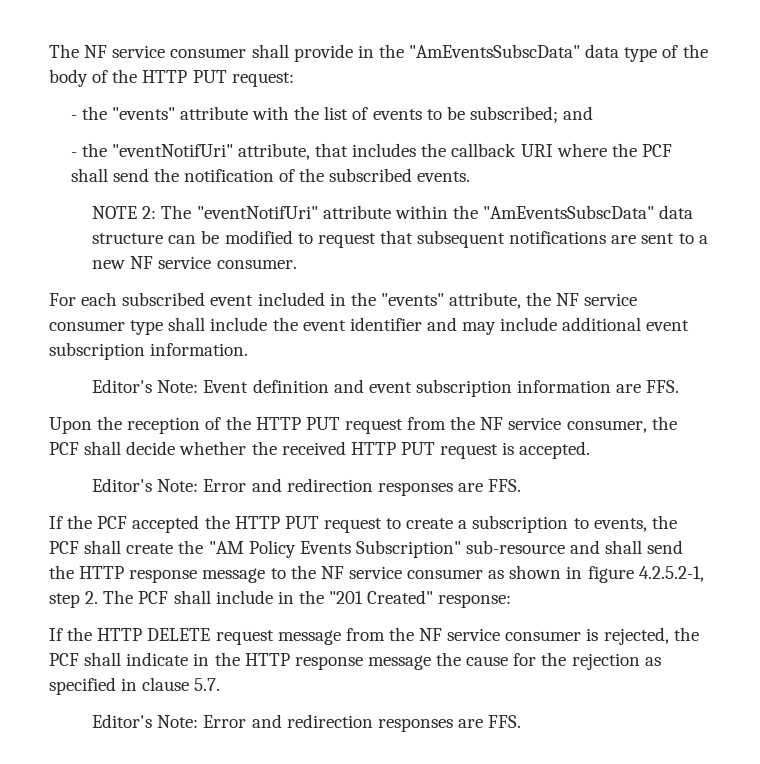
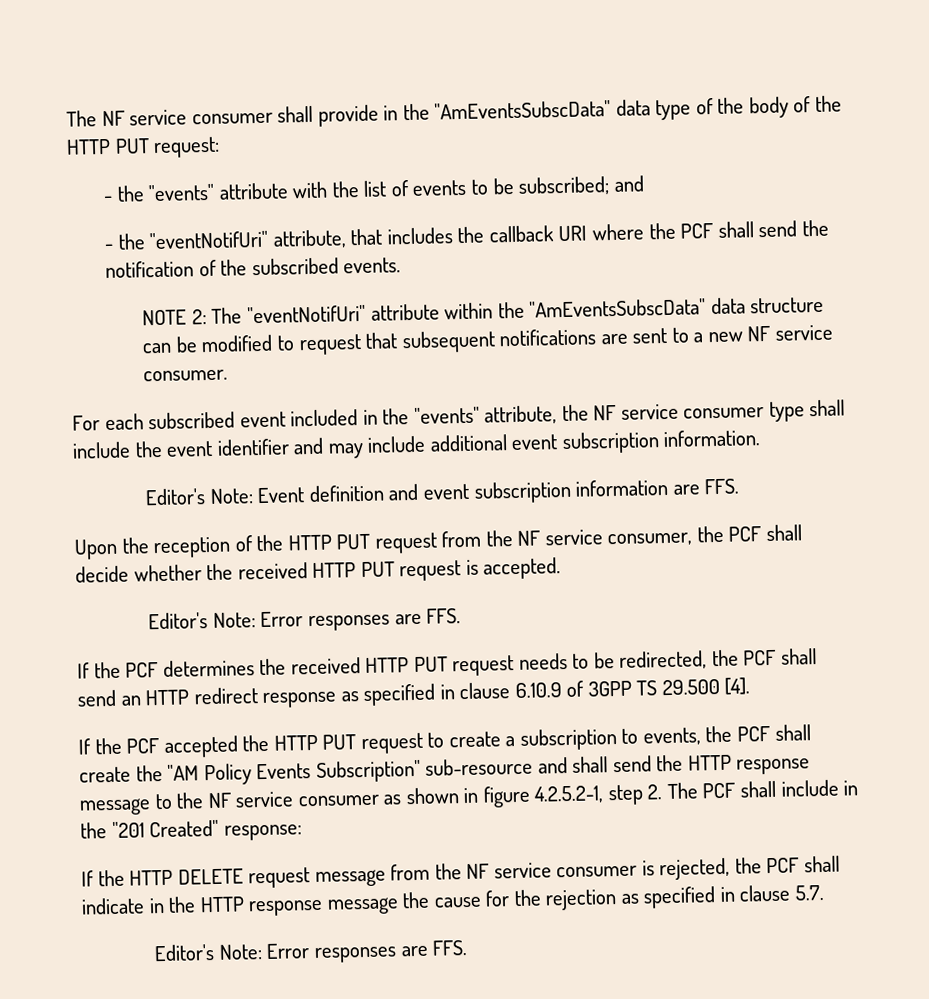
[251,478,522,496] and redirection responses are FFS. -> [307,608,462,632] [77,648,818,679] [77,677,751,709] responses are FFS. // If the PCF determines the received HTTP PUT request needs to be redirected, the PCF shall send an HTTP redirect response as specified in clause 6.10.9 of 3GPP TS 29.500 [4].
[251,714,373,728] and redirection -> (311, 951) none

